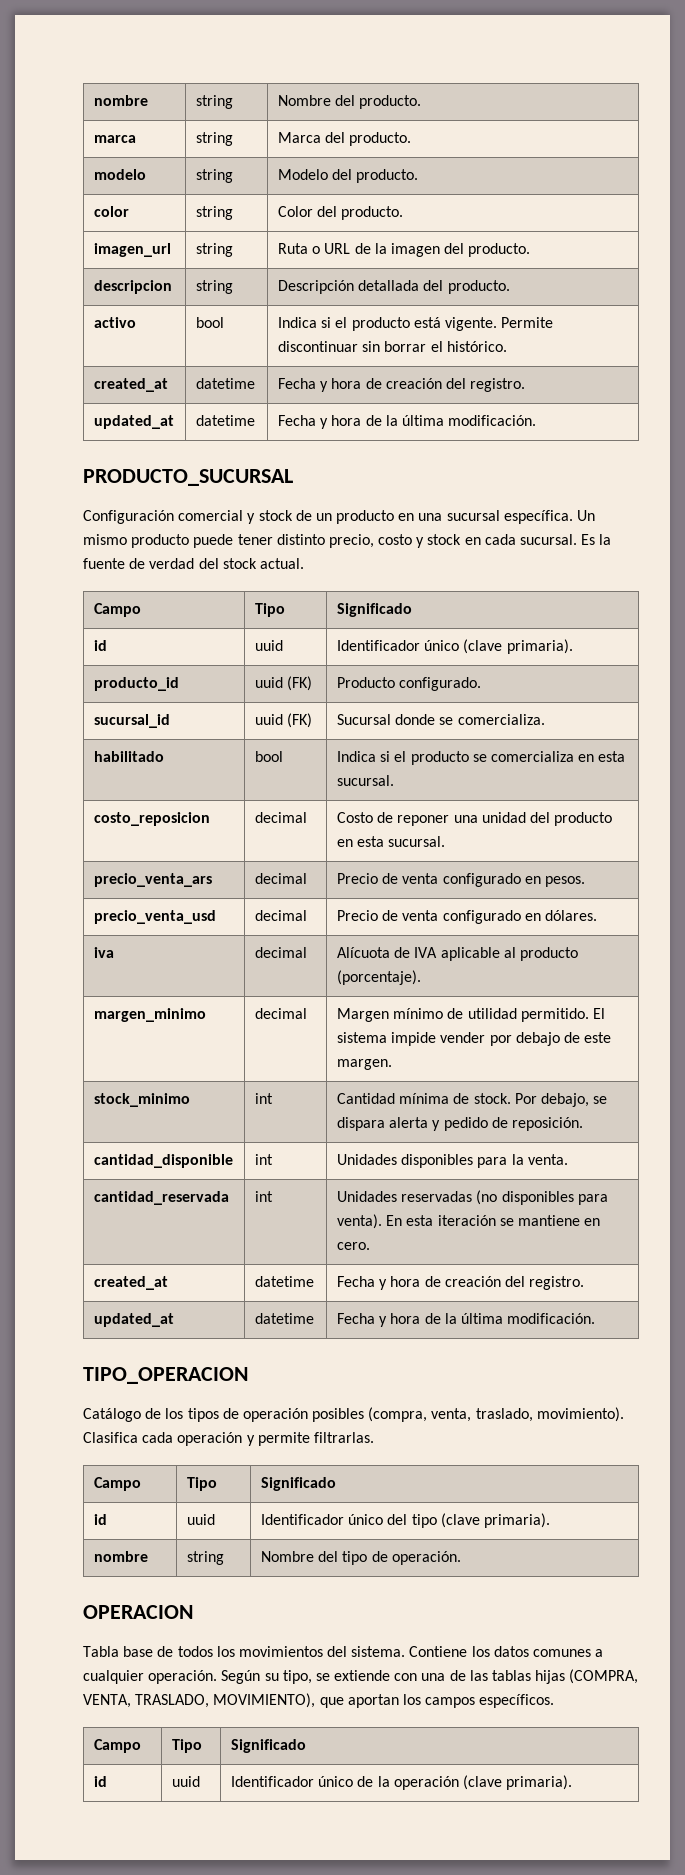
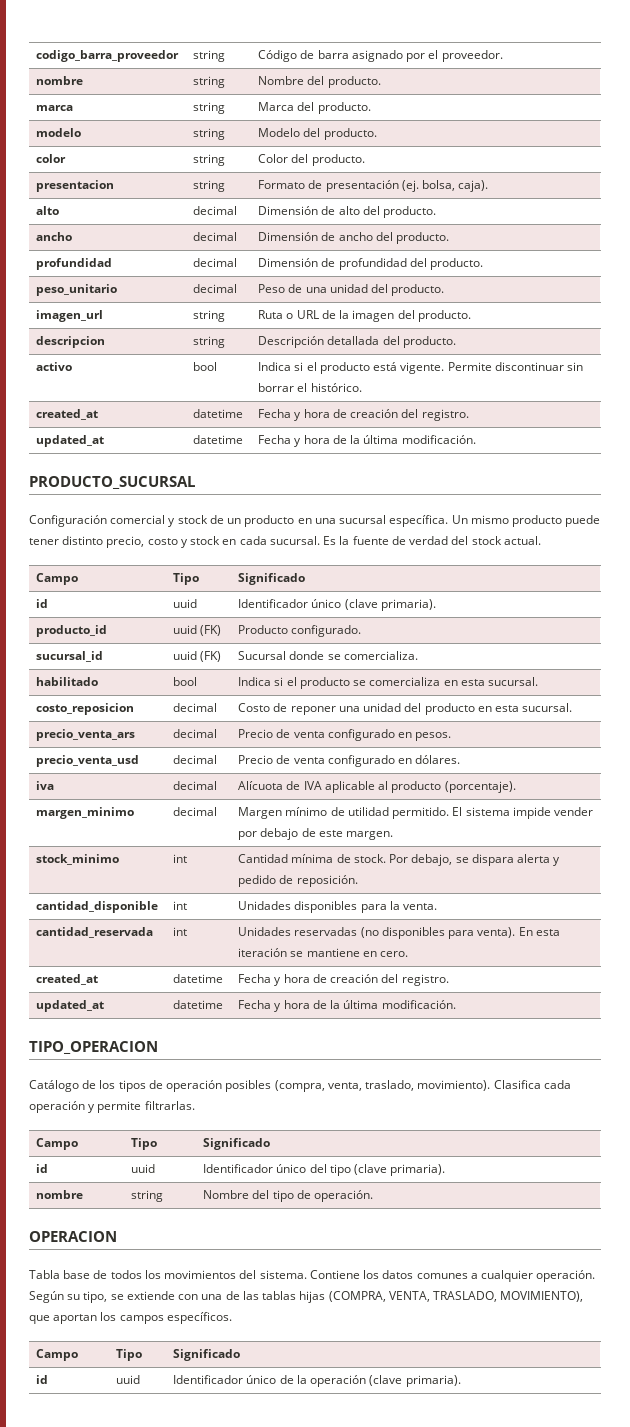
(93, 100) none -> [36,50,180,62] [193,50,226,62] [258,50,503,62] codigo_barra_proveedor | string | Código de barra asignado por el proveedor. //
(404, 213) none -> [36,180,115,192] [193,180,226,192] [258,180,489,192] [36,206,60,215] [193,206,238,215] [258,206,437,218] [36,232,73,241] [193,232,238,241] [258,232,450,244] [36,258,113,270] [193,258,238,267] [258,258,484,270] [36,284,118,296] [193,284,238,293] [258,284,445,296] // presentacion | string | Formato de presentación (ej. bolsa, caja). // alto | decimal | Dimensión de alto del producto. // ancho | decimal | Dimensión de ancho del producto. // profundidad | decimal | Dimensión de profundidad del producto. // peso_unitario | decimal | Peso de una unidad del producto.

